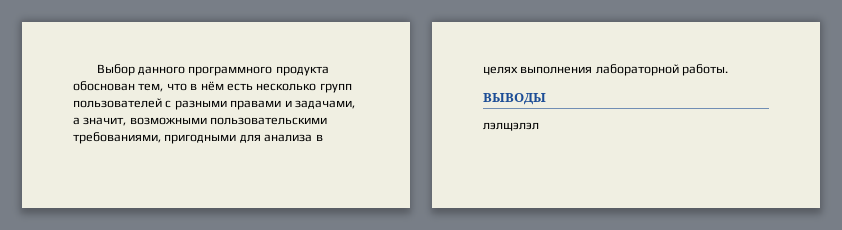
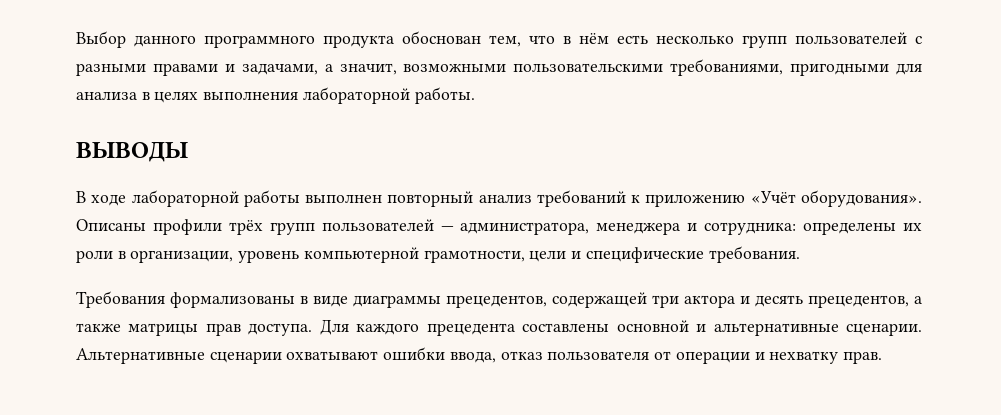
[483,122,539,131] лэлщэлэл -> [76,190,922,207] [76,219,922,235] [76,246,800,263] [76,291,922,308] [76,319,923,336] [76,347,882,364] В ходе лабораторной работы выполнен повторный анализ требований к приложению «Учёт оборудования». Описаны профили трёх групп пользователей — администратора, менеджера и сотрудника: определены их роли в организации, уровень компьютерной грамотности, цели и специфические требования. // Требования формализованы в виде диаграммы прецедентов, содержащей три актора и десять прецедентов, а также матрицы прав доступа. Для каждого прецедента составлены основной и альтернативные сценарии. Альтернативные сценарии охватывают ошибки ввода, отказ пользователя от операции и нехватку прав.

